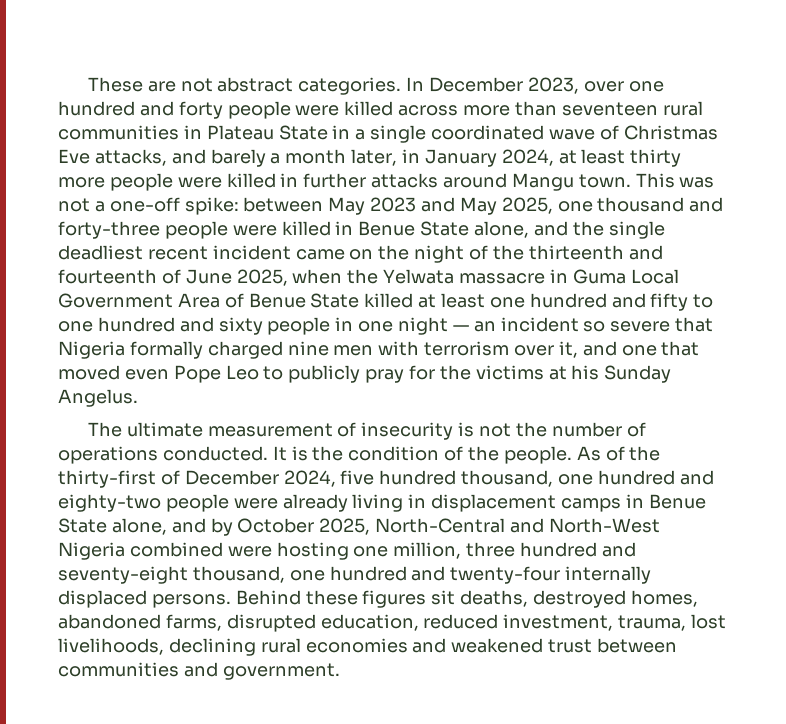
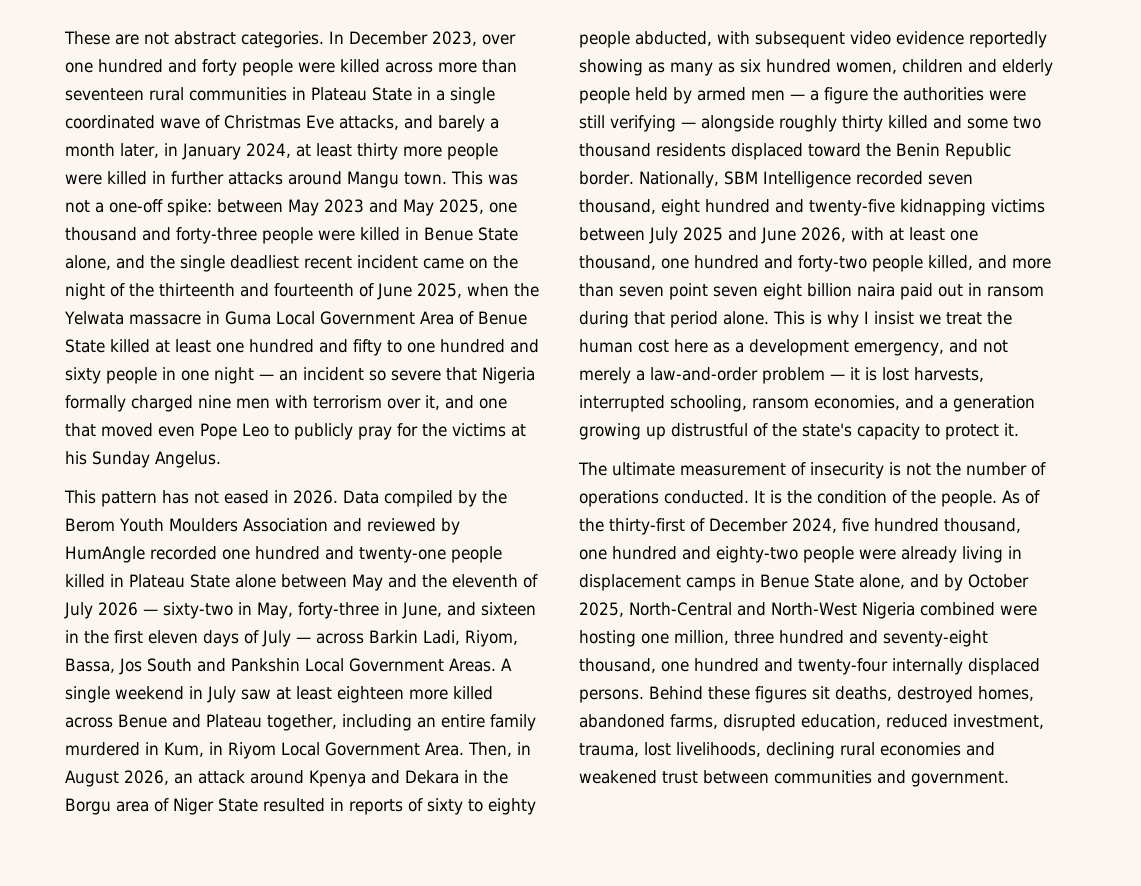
(138, 398) none -> [64,490,507,507] [65,518,460,535] [65,546,502,563] [65,574,538,591] [64,602,536,619] [65,630,518,647] [65,658,512,675] [65,686,493,703] [65,714,536,731] [65,742,531,759] [65,770,508,787] [65,798,536,815] [579,31,1047,48] [579,59,1053,76] [579,87,1026,104] [579,115,1041,132] [579,143,1011,160] [579,171,973,188] [579,199,1045,216] [579,227,978,244] [579,255,1051,272] [579,283,1044,300] [579,311,1012,328] [579,339,1008,356] [579,367,984,384] [579,395,1035,412] [579,423,1019,440] // This pattern has not eased in 2026. Data compiled by the Berom Youth Moulders Association and reviewed by HumAngle recorded one hundred and twenty-one people killed in Plateau State alone between May and the eleventh of July 2026 — sixty-two in May, forty-three in June, and sixteen in the first eleven days of July — across Barkin Ladi, Riyom, Bassa, Jos South and Pankshin Local Government Areas. A single weekend in July saw at least eighteen more killed across Benue and Plateau together, including an entire family murdered in Kum, in Riyom Local Government Area. Then, in August 2026, an attack around Kpenya and Dekara in the Borgu area of Niger State resulted in reports of sixty to eighty people abducted, with subsequent video evidence reportedly showing as many as six hundred women, children and elderly people held by armed men — a figure the authorities were still verifying — alongside roughly thirty killed and some two thousand residents displaced toward the Benin Republic border. Nationally, SBM Intelligence recorded seven thousand, eight hundred and twenty-five kidnapping victims between July 2025 and June 2026, with at least one thousand, one hundred and forty-two people killed, and more than seven point seven eight billion naira paid out in ransom during that period alone. This is why I insist we treat the human cost here as a development emergency, and not merely a law-and-order problem — it is lost harvests, interrupted schooling, ransom economies, and a generation growing up distrustful of the state's capacity to protect it.

